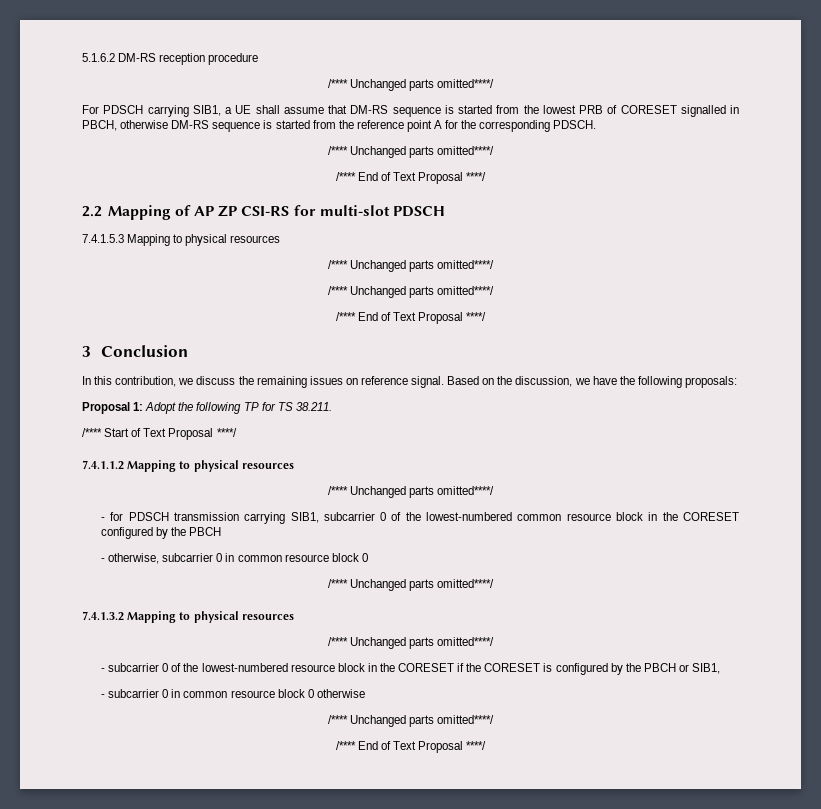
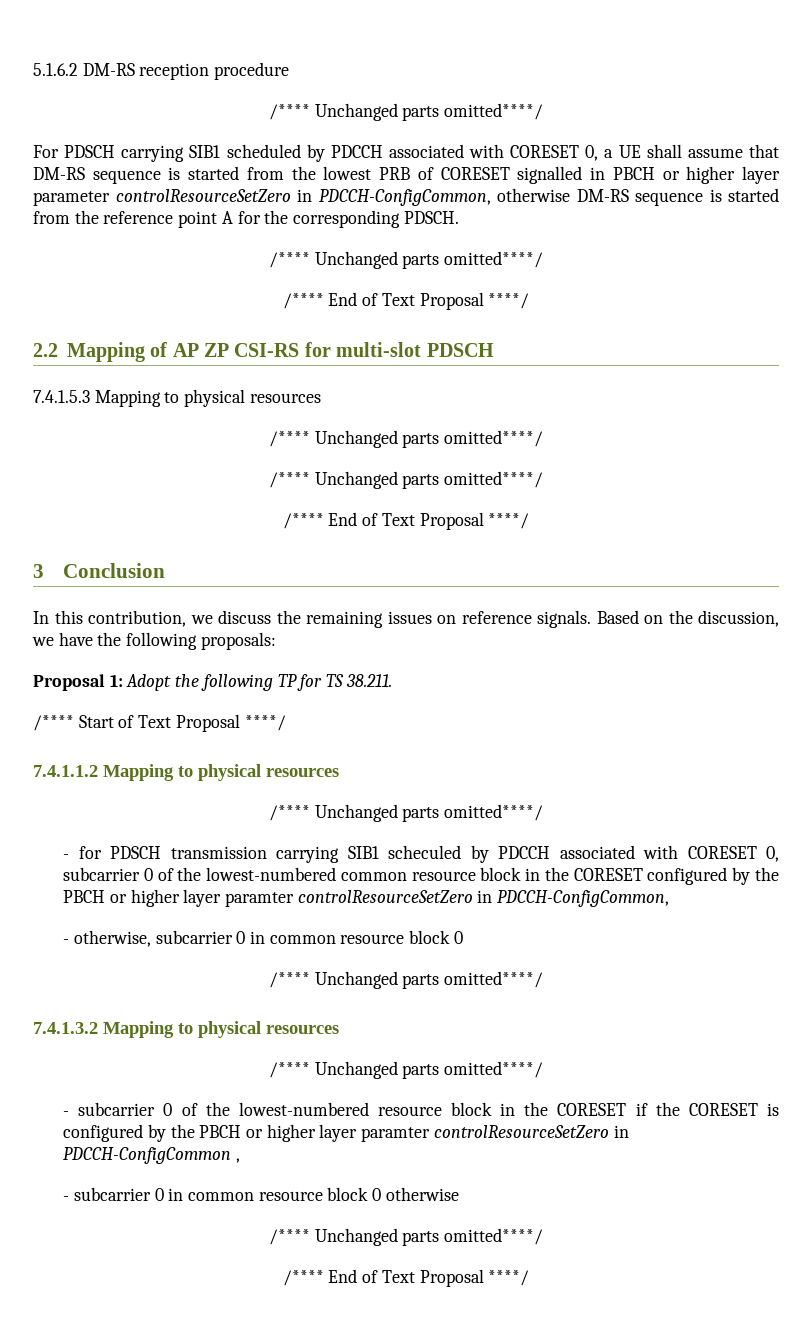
[192,105,221,116] SIB1, -> [189,144,599,162] SIB1 scheduled by PDCCH associated with CORESET 0,
[82,120,117,131] PBCH, -> [612,166,781,184] [33,189,491,206] PBCH or higher layer parameter controlResourceSetZero in PDCCH-ConfigCommon,
[411,376,445,388] signal. -> [537,610,591,628] signals.
[290,512,319,523] SIB1, -> [347,845,780,863] SIB1 scheculed by PDCCH associated with CORESET 0,
(222, 531) none -> [109,889,670,907] or higher layer paramter controlResourceSetZero in PDCCH-ConfigCommon,
[692,663,721,674] SIB1, -> [266,1124,629,1142] [63,1147,240,1164] higher layer paramter controlResourceSetZero in PDCCH-ConfigCommon ,

